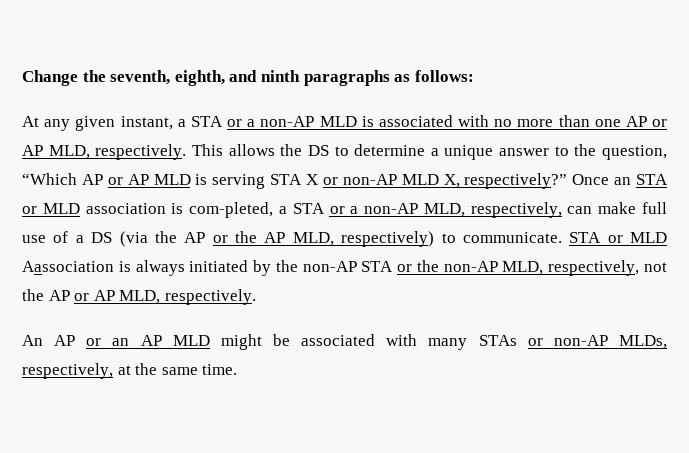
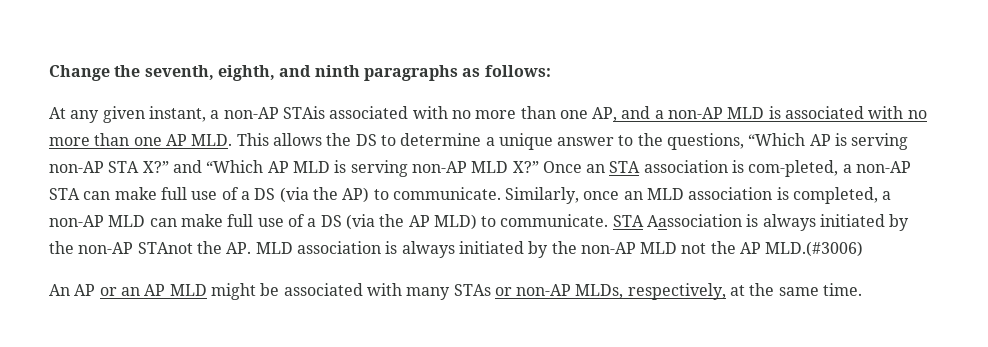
[190,116,242,127] STA or -> [223,106,651,122] non-AP STAis associated with no more than one AP, and
[651,119,667,127] [22,144,187,160] or AP MLD, respectively. -> [191,134,233,146] MLD.
[602,145,667,160] [22,173,568,189] question, “Which AP or AP MLD is serving STA X or non-AP MLD X, respectively?” -> [667,133,909,150] [49,160,539,177] questions, “Which AP is serving non-AP STA X?” and “Which AP MLD is serving non-AP MLD X?”
[22,203,80,214] or MLD -> (641, 167) none
[292,202,562,218] STA or a non-AP MLD, respectively, -> [856,161,912,173] [49,187,892,204] [49,215,146,227] non-AP STA can make full use of a DS (via the AP) to communicate. Similarly, once an MLD association is completed, a non-AP MLD
[212,231,435,247] or the AP MLD, respectively) -> [433,214,477,230] MLD)
[607,232,667,243] or MLD -> (644, 221) none
[361,260,667,276] [22,289,256,305] STA or the non-AP MLD, respectively, not the AP or AP MLD, respectively. -> [137,241,864,258] STAnot the AP. MLD association is always initiated by the non-AP MLD not the AP MLD.(#3006)

